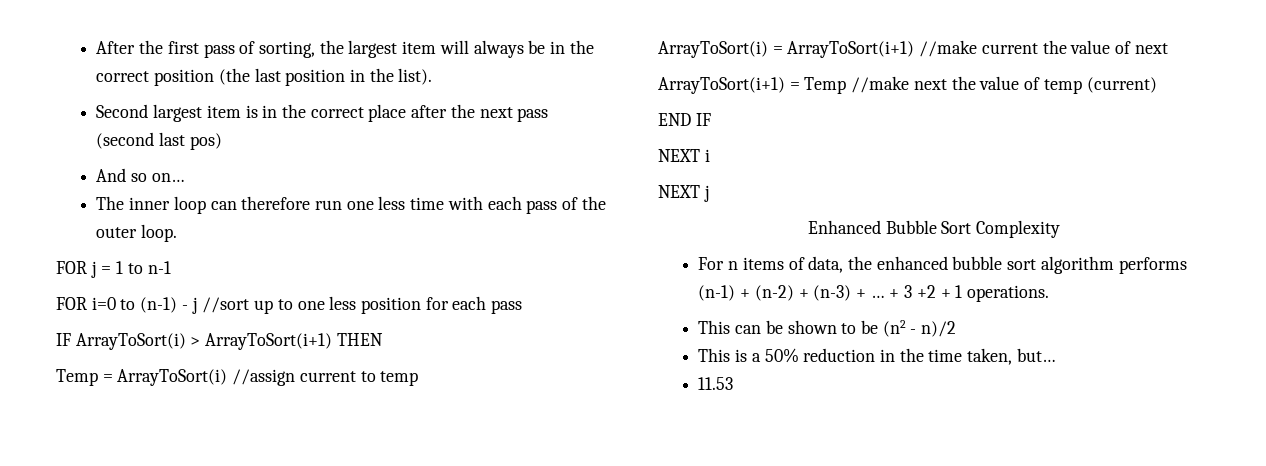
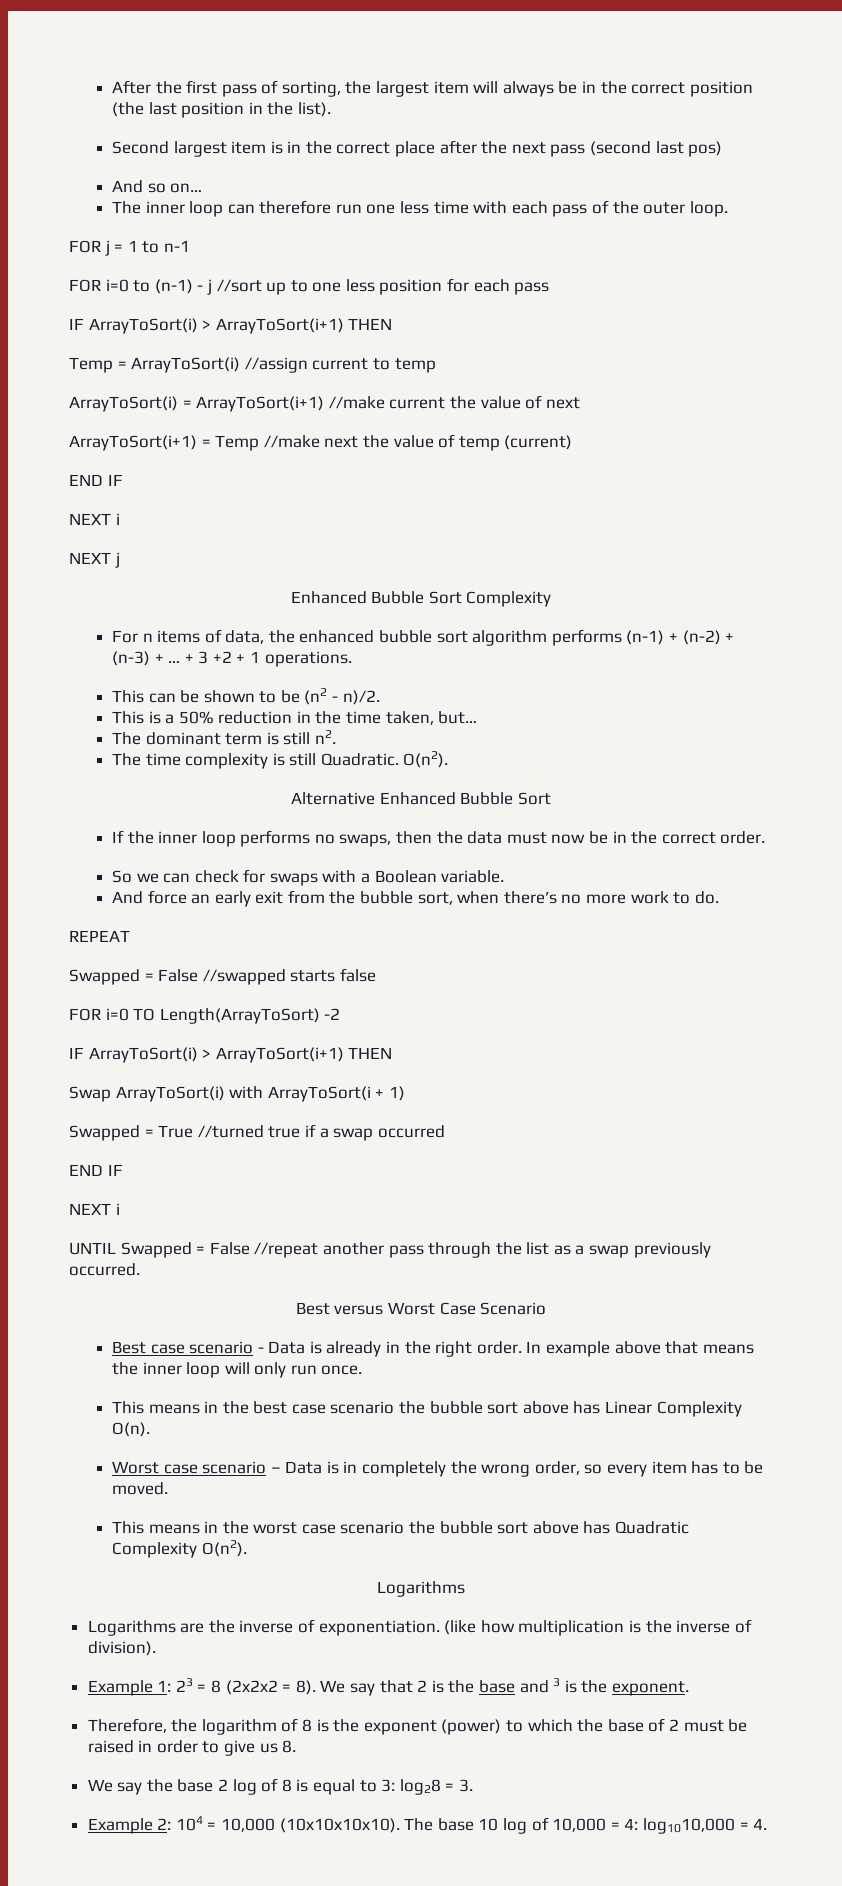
[921,321,957,337] n)/2 -> [342,690,380,705] n)/2.
[698,377,734,390] 11.53 -> [111,730,336,745] [111,751,449,769] [291,792,551,805] [111,830,766,847] [111,869,505,886] [111,890,719,907] [69,930,130,942] [69,968,376,985] [69,1008,341,1024] [69,1047,393,1063] [69,1086,405,1102] [69,1124,445,1141] [69,1164,123,1176] [69,1203,120,1215] [69,1242,711,1258] [69,1263,140,1276] [295,1302,547,1315] [111,1341,754,1357] [111,1362,363,1378] [111,1401,742,1417] [111,1422,150,1437] [111,1461,764,1477] [111,1482,168,1495] [111,1521,689,1534] [111,1540,247,1558] [377,1581,465,1597] [87,1619,752,1636] [87,1641,156,1656] [87,1678,689,1696] [87,1718,748,1735] [87,1740,297,1756] [87,1778,473,1795] [87,1816,768,1834] The dominant term is still n2. // The time complexity is still Quadratic. O(n2). // Alternative Enhanced Bubble Sort // If the inner loop performs no swaps, then the data must now be in the correct order. // So we can check for swaps with a Boolean variable. // And force an early exit from the bubble sort, when there’s no more work to do. // REPEAT // Swapped = False //swapped starts false // FOR i=0 TO Length(ArrayToSort) -2 // IF ArrayToSort(i) > ArrayToSort(i+1) THEN // Swap ArrayToSort(i) with ArrayToSort(i + 1) // Swapped = True //turned true if a swap occurred // END IF // NEXT i // UNTIL Swapped = False //repeat another pass through the list as a swap previously occurred. // Best versus Worst Case Scenario // Best case scenario - Data is already in the right order. In example above that means the inner loop will only run once. // This means in the best case scenario the bubble sort above has Linear Complexity O(n). // Worst case scenario – Data is in completely the wrong order, so every item has to be moved. // This means in the worst case scenario the bubble sort above has Quadratic Complexity O(n2). // Logarithms // Logarithms are the inverse of exponentiation. (like how multiplication is the inverse of division). // Example 1: 23 = 8 (2x2x2 = 8). We say that 2 is the base and 3 is the exponent. // Therefore, the logarithm of 8 is the exponent (power) to which the base of 2 must be raised in order to give us 8. // We say the base 2 log of 8 is equal to 3: log28 = 3. // Example 2: 104 = 10,000 (10x10x10x10). The base 10 log of 10,000 = 4: log1010,000 = 4.

